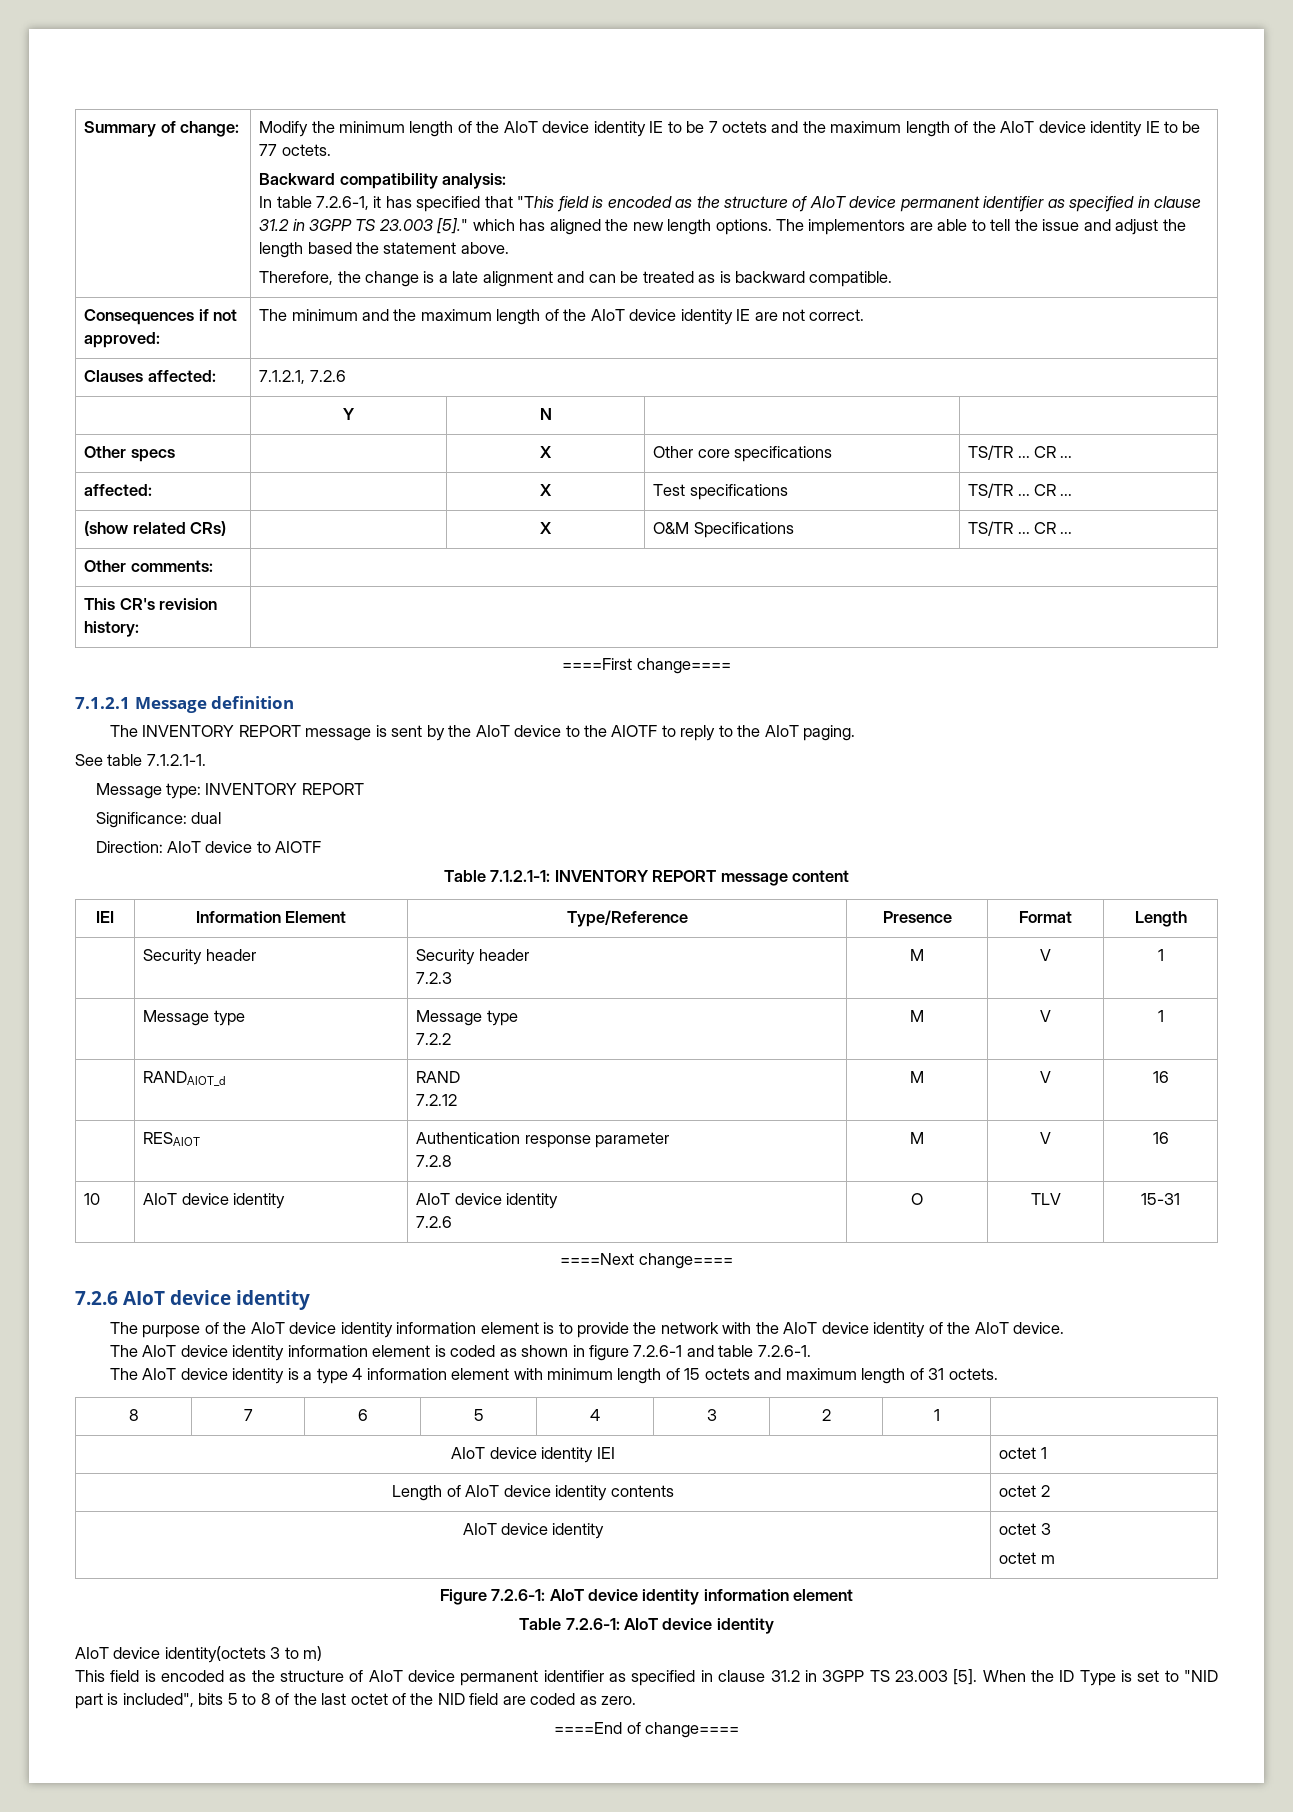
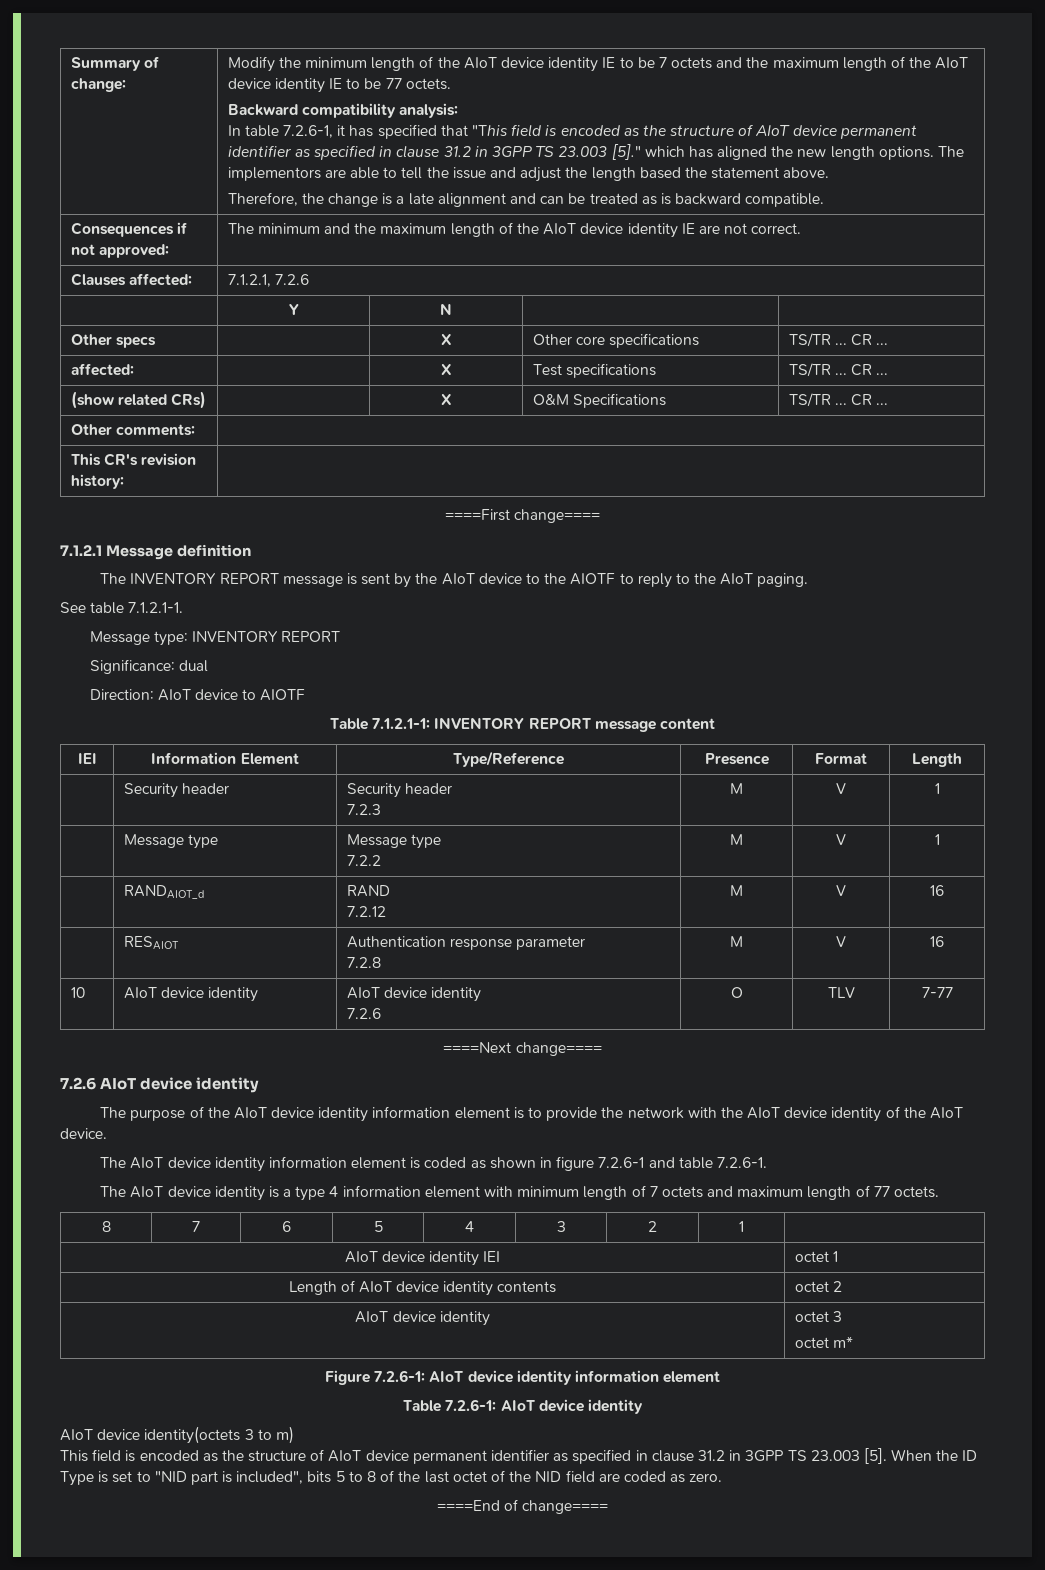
[1141,1193,1180,1205] 15-31 -> [921,987,953,998] 7-77
[684,1368,701,1380] 15 -> [649,1186,658,1197] 7
[928,1368,945,1380] 31 -> [873,1186,890,1197] 77
[1040,1555,1055,1564] m -> [832,1336,853,1348] m*

